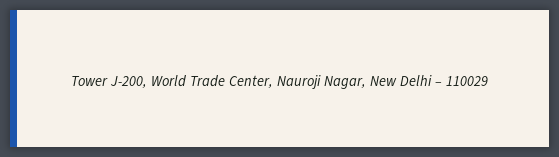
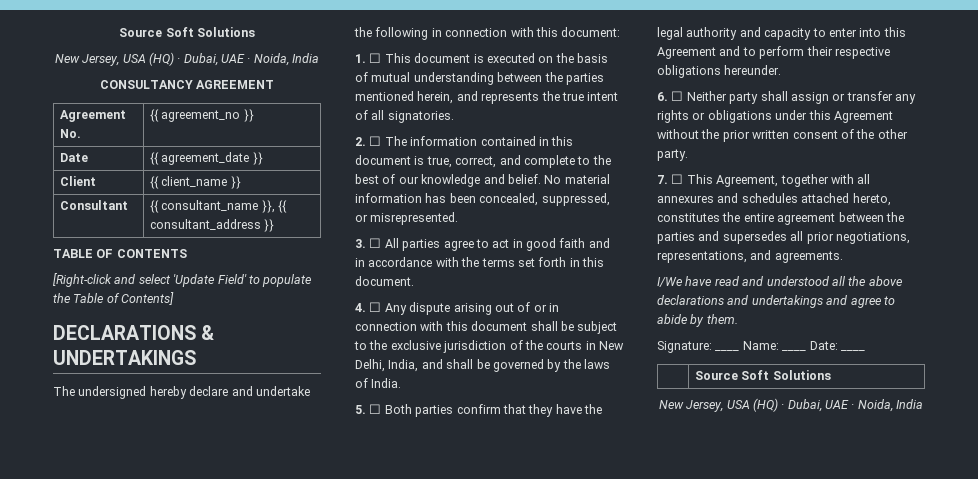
[71,75,488,89] Tower J-200, World Trade Center, Nauroji Nagar, New Delhi – 110029 -> [119,27,255,37] [54,52,320,66] [99,80,275,89] [59,110,126,122] [59,129,81,138] [149,109,254,122] [59,153,88,162] [149,152,263,165] [59,176,96,186] [149,176,241,189] [59,200,128,210] [149,200,288,213] [149,219,275,232] [53,249,187,258] [53,273,313,287] [53,292,175,305] [53,325,215,340] [53,350,196,365] [53,386,310,399] [354,27,621,40] [355,53,608,63] [355,72,604,85] [355,91,619,104] [355,110,454,123] [355,136,574,146] [355,155,611,168] [355,174,610,187] [355,193,610,206] [355,212,459,225] [355,238,610,251] [355,257,604,267] [355,276,414,286] [355,302,559,315] [355,321,618,334] [354,340,624,353] [355,359,610,372] [355,378,402,388] [355,404,602,417] [657,27,906,40] [657,46,890,59] [657,65,782,78] [657,91,916,104] [657,110,893,123] [657,129,908,142] [657,149,688,161] [657,174,871,187] [657,193,891,206] [657,212,904,225] [657,231,910,244] [657,250,843,263] [657,276,903,287] [657,295,895,308] [657,314,738,327] [657,341,740,353] [742,341,779,350] [782,350,807,351] [809,341,838,350] [840,350,865,351] [694,370,831,380] [658,398,924,412] Source Soft Solutions // New Jersey, USA (HQ) · Dubai, UAE · Noida, India // CONSULTANCY AGREEMENT // Agreement No. | {{ agreement_no }} // Date | {{ agreement_date }} // Client | {{ client_name }} // Consultant | {{ consultant_name }}, {{ consultant_address }} // TABLE OF CONTENTS // [Right-click and select 'Update Field' to populate the Table of Contents] // DECLARATIONS & UNDERTAKINGS // The undersigned hereby declare and undertake the following in connection with this document: // 1. ☐ This document is executed on the basis of mutual understanding between the parties mentioned herein, and represents the true intent of all signatories. // 2. ☐ The information contained in this document is true, correct, and complete to the best of our knowledge and belief. No material information has been concealed, suppressed, or misrepresented. // 3. ☐ All parties agree to act in good faith and in accordance with the terms set forth in this document. // 4. ☐ Any dispute arising out of or in connection with this document shall be subject to the exclusive jurisdiction of the courts in New Delhi, India, and shall be governed by the laws of India. // 5. ☐ Both parties confirm that they have the legal authority and capacity to enter into this Agreement and to perform their respective obligations hereunder. // 6. ☐ Neither party shall assign or transfer any rights or obligations under this Agreement without the prior written consent of the other party. // 7. ☐ This Agreement, together with all annexures and schedules attached hereto, constitutes the entire agreement between the parties and supersedes all prior negotiations, representations, and agreements. // I/We have read and understood all the above declarations and undertakings and agree to abide by them. // Signature: ____ Name: ____ Date: ____ // | Source Soft Solutions // New Jersey, USA (HQ) · Dubai, UAE · Noida, India

